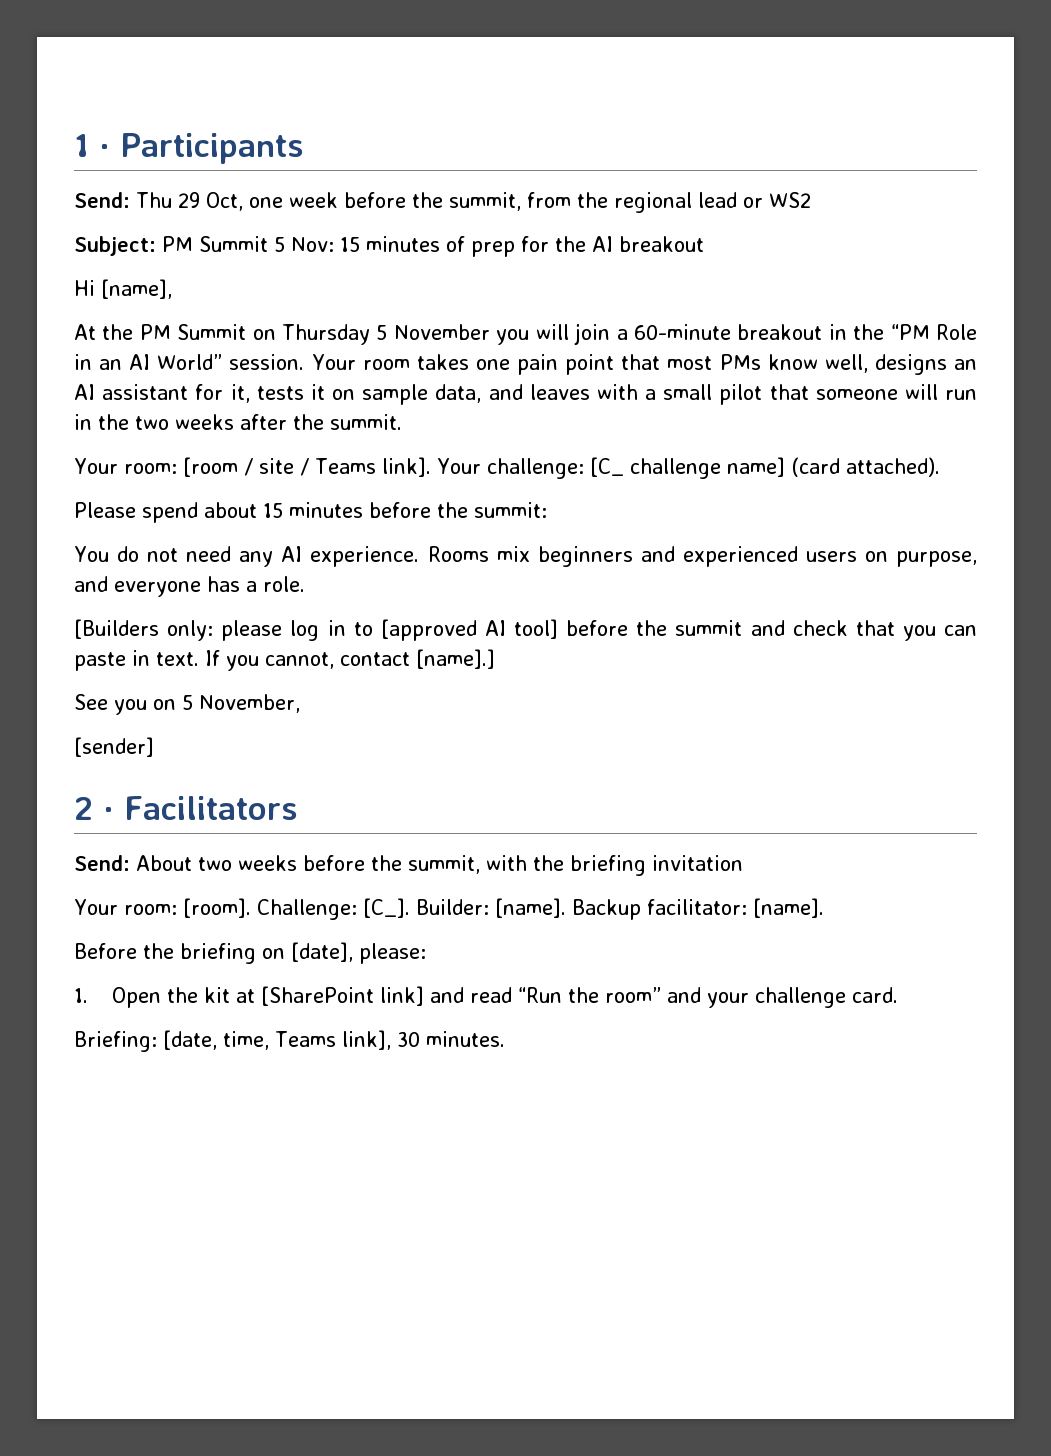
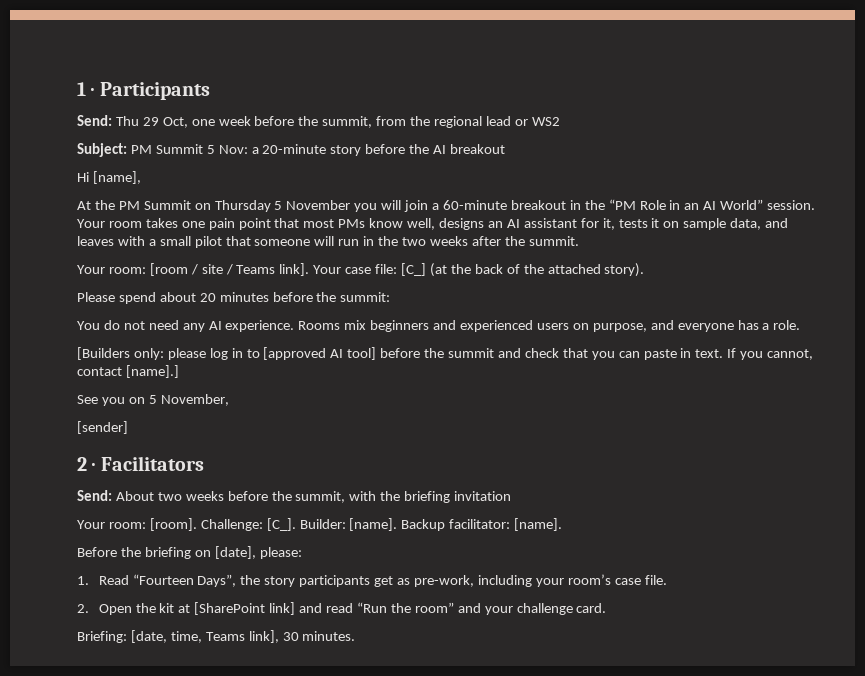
[340,236,549,257] 15 minutes of prep for -> [251,144,406,156] a 20-minute story before
[486,457,940,479] challenge: [C_ challenge name] (card attached). -> [345,263,645,277] case file: [C_] (at the back of the attached story).
[263,503,283,518] 15 -> [199,293,216,302] 20
(88, 995) none -> [98,574,667,587] [77,604,89,613] Read “Fourteen Days”, the story participants get as pre-work, including your room’s case file. // 2.

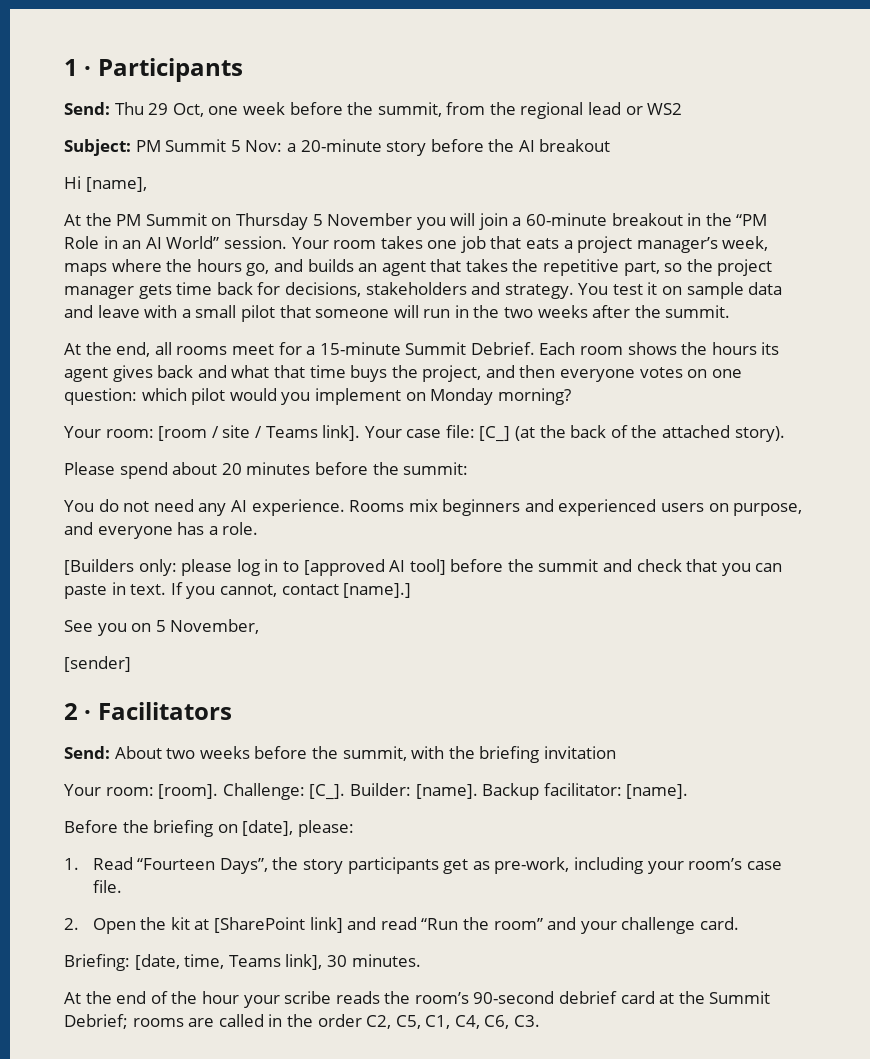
[208,218,789,230] [77,236,114,246] pain point that most PMs know well, designs an AI assistant for it, tests it on sample data, and leaves -> [460,236,769,253] [64,259,773,276] [64,282,783,299] [64,305,140,318] job that eats a project manager’s week, maps where the hours go, and builds an agent that takes the repetitive part, so the project manager gets time back for decisions, stakeholders and strategy. You test it on sample data and leave
(579, 241) none -> [64,342,780,357] [64,365,742,382] [64,388,571,405] // At the end, all rooms meet for a 15-minute Summit Debrief. Each room shows the hours its agent gives back and what that time buys the project, and then everyone votes on one question: which pilot would you implement on Monday morning?
(356, 636) none -> [64,991,771,1008] [64,1014,541,1029] // At the end of the hour your scribe reads the room’s 90-second debrief card at the Summit Debrief; rooms are called in the order C2, C5, C1, C4, C6, C3.

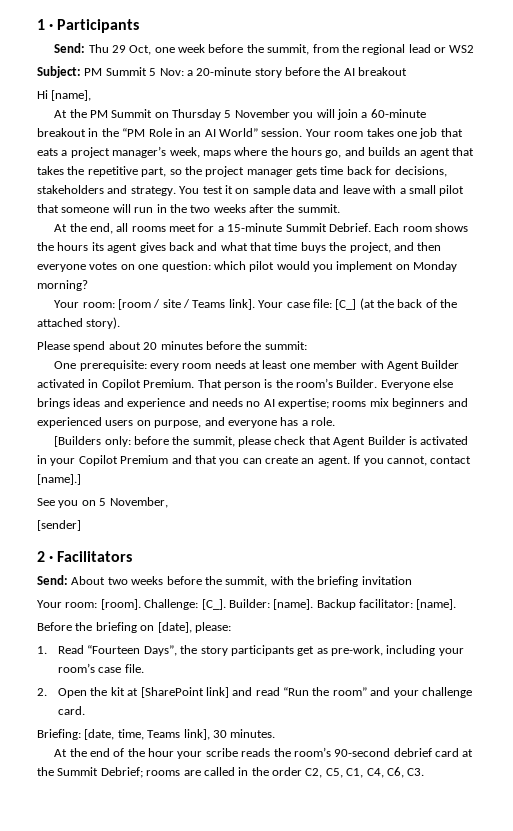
[64,499,405,516] You do not need any AI experience. Rooms -> [54,360,460,371] [37,378,454,390] [37,398,367,409] One prerequisite: every room needs at least one member with Agent Builder activated in Copilot Premium. That person is the room’s Builder. Everyone else brings ideas and experience and needs no AI expertise; rooms
[181,559,783,576] [64,582,167,599] please log in to [approved AI tool] before the summit and check that you can paste in text. -> [133,436,469,447] [37,455,350,466] before the summit, please check that Agent Builder is activated in your Copilot Premium and that you can create an agent.

